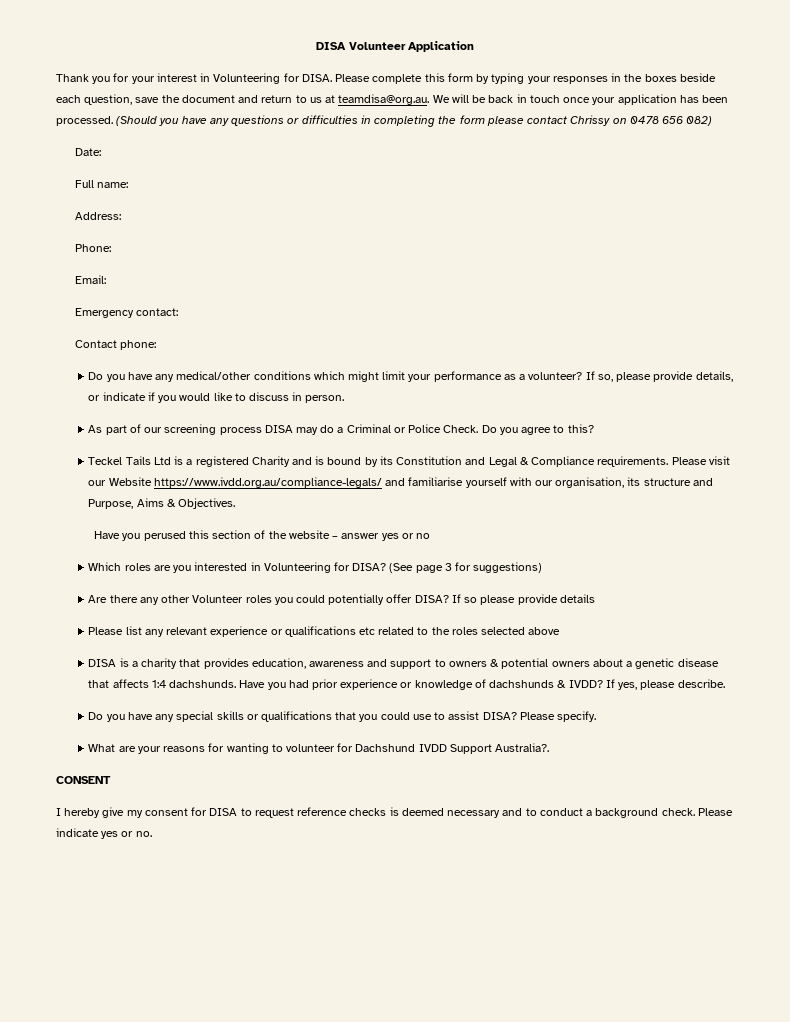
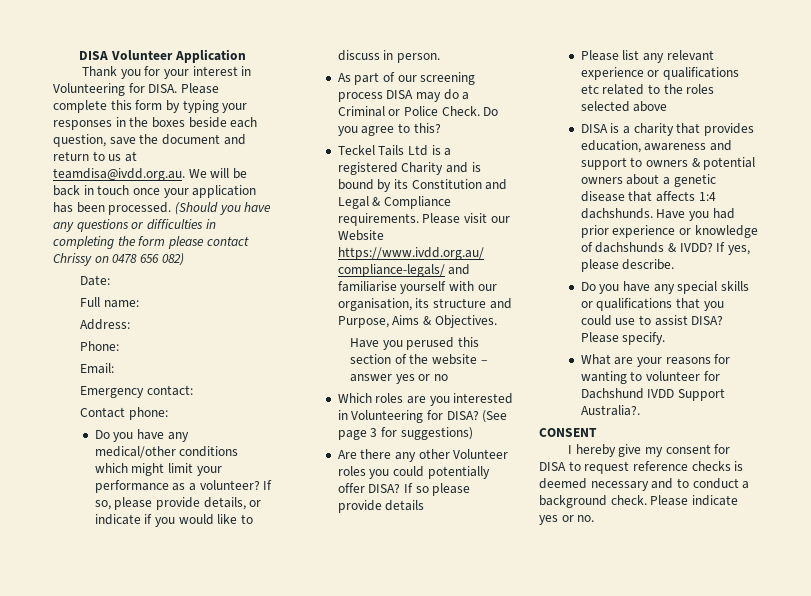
[338,94,430,105] teamdisa@org.au. -> [53,168,185,181] teamdisa@ivdd.org.au.

